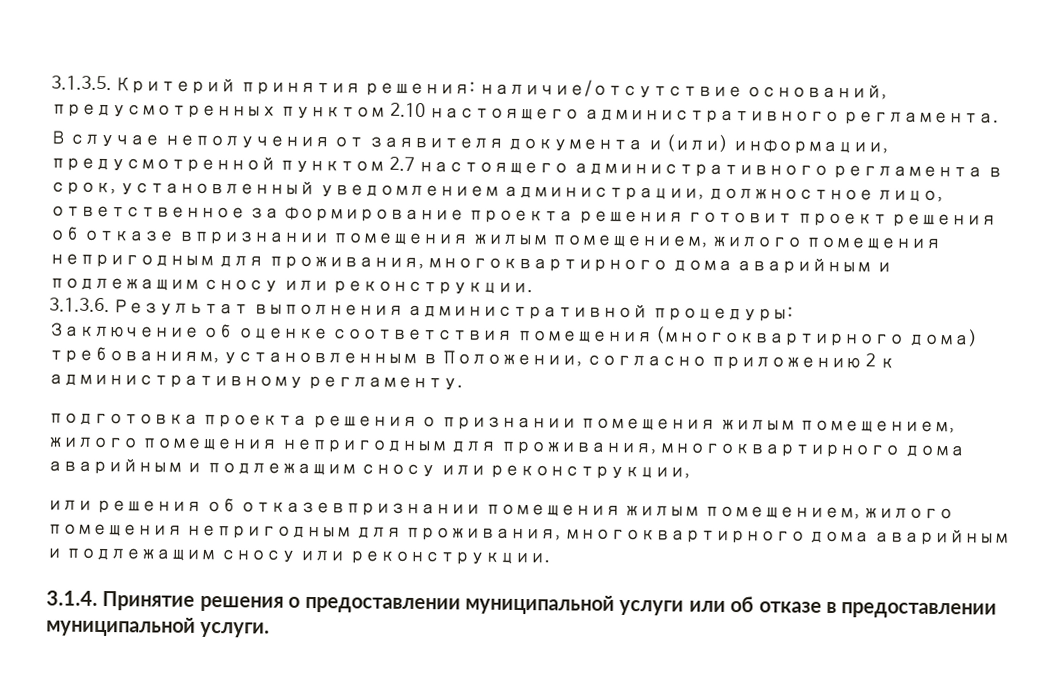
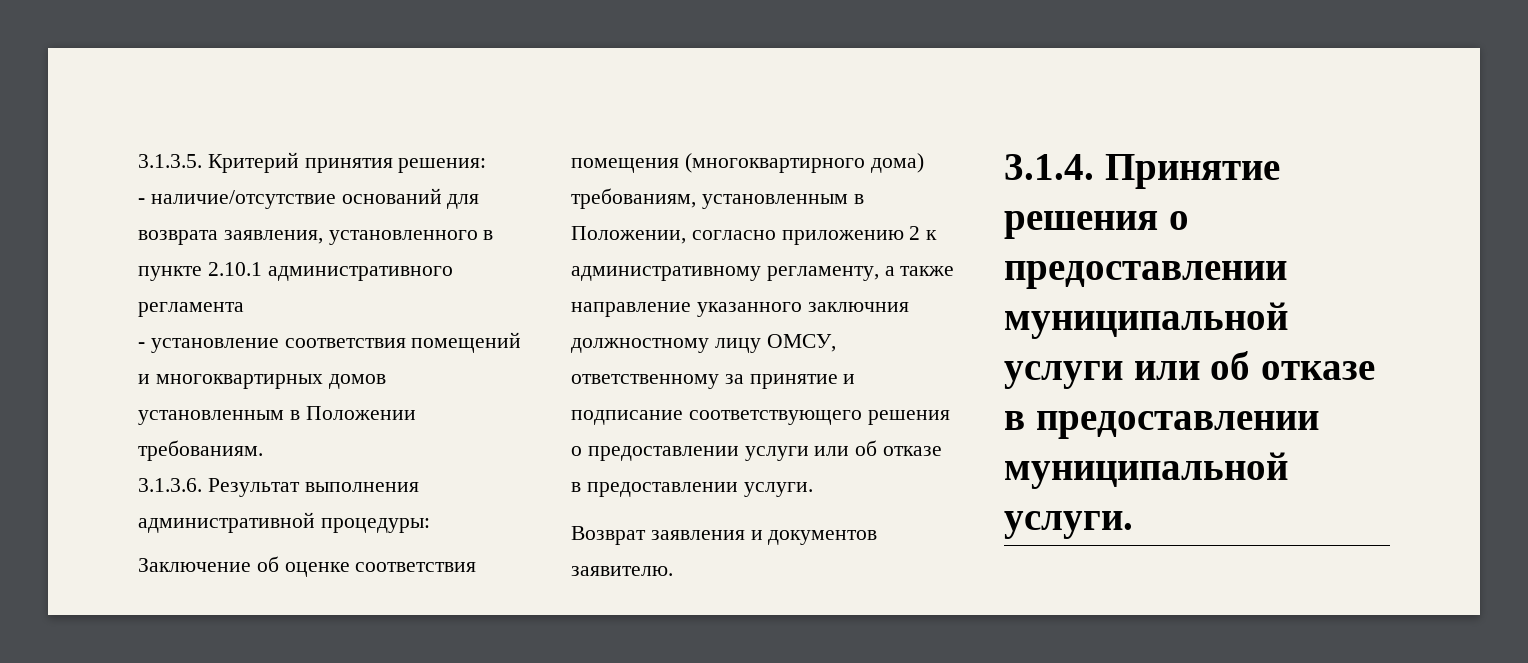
[478,78,888,100] [51,102,1000,126] [50,130,888,155] [50,155,1003,180] [50,180,944,203] [50,205,998,228] [49,226,943,251] [49,253,892,275] [49,277,534,296] наличие/отсутствие оснований, предусмотренных пунктом 2.10 настоящего административного регламента. // В случае неполучения от заявителя документа и (или) информации, предусмотренной пунктом 2.7 настоящего административного регламента в срок, установленный уведомлением администрации, должностное лицо, ответственное за формирование проекта решения готовит проект решения об отказе впризнании помещения жилым помещением, жилого помещения непригодным для проживания, многоквартирного дома аварийным и подлежащим сносу или реконструкции. -> [138,188,480,209] [138,230,494,245] [138,262,453,281] [138,302,244,317] [138,332,522,353] [138,374,386,389] [138,406,416,425] [138,440,263,461] // - наличие/отсутствие оснований для возврата заявления, установленного в пункте 2.10.1 административного регламента // - установление соответствия помещений и многоквартирных домов установленным в Положении требованиям.
[307,375,464,391] [48,412,956,434] [47,436,966,458] [47,458,691,480] [47,497,955,520] [47,523,1010,546] [46,547,550,566] регламенту. // подготовка проекта решения о признании помещения жилым помещением, жилого помещения непригодным для проживания, многоквартирного дома аварийным и подлежащим сносу или реконструкции, // или решения об отказевпризнании помещения жилым помещением, жилого помещения непригодным для проживания, многоквартирного дома аварийным и подлежащим сносу или реконструкции. -> [766,266,955,281] [571,302,909,317] [571,334,836,353] [571,374,856,389] [571,410,950,425] [571,440,943,461] [571,482,813,497] [571,526,878,545] [571,566,673,576] регламенту, а также направление указанного заключния должностному лицу ОМСУ, ответственному за принятие и подписание соответствующего решения о предоставлении услуги или об отказе в предоставлении услуги. // Возврат заявления и документов заявителю.

